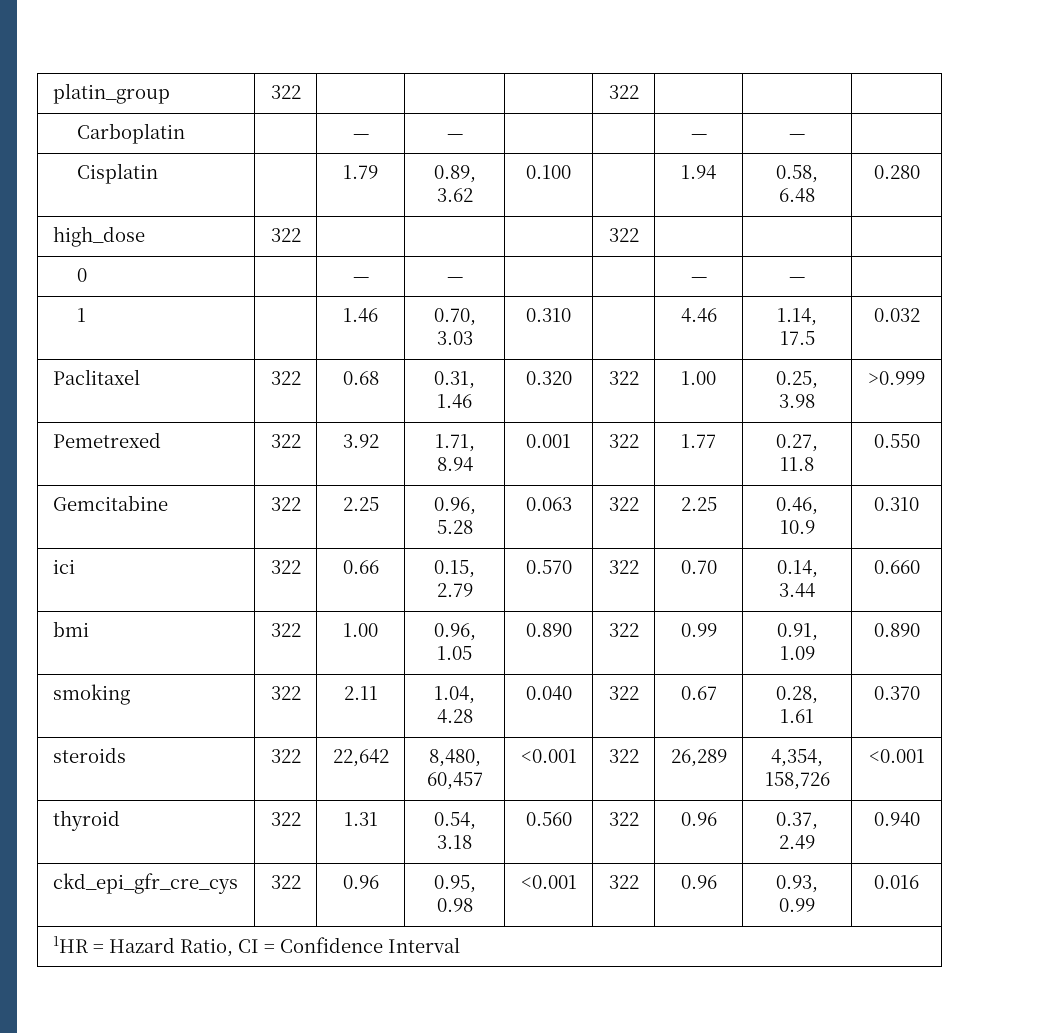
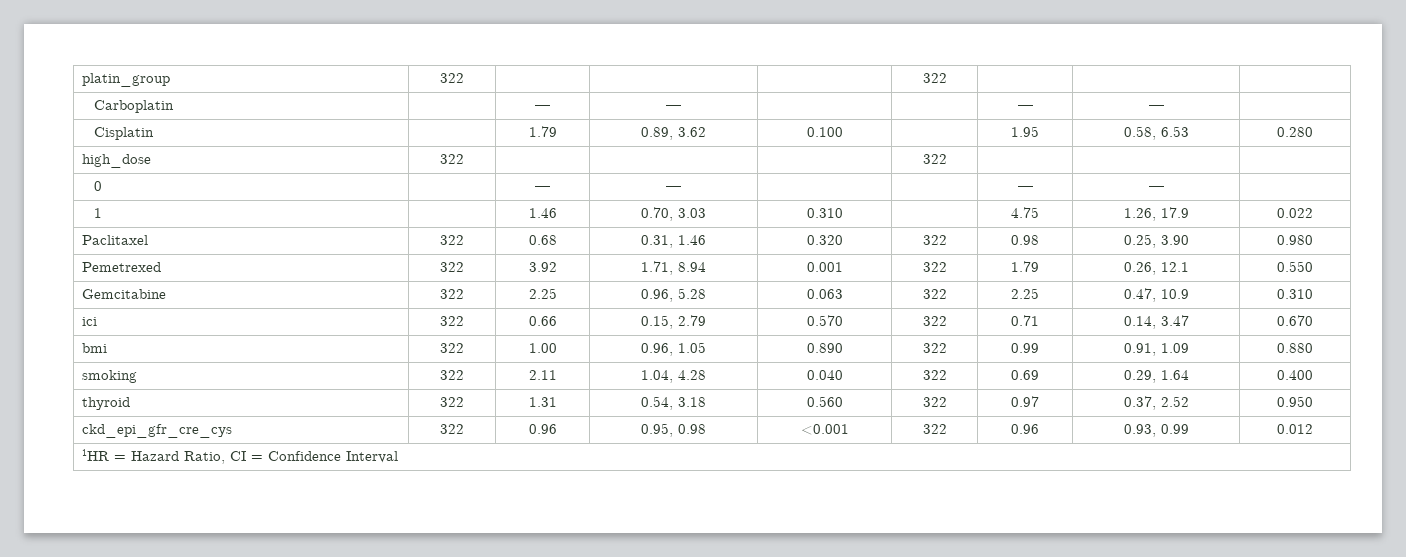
[681,165,716,179] 1.94 -> [1011,126,1039,137] 1.95
[779,188,815,202] 6.48 -> [1160,126,1189,137] 6.53
[680,308,717,322] [777,308,817,326] [779,331,815,345] [873,308,920,322] 4.46 | 1.14, 17.5 | 0.032 -> [1011,207,1039,218] [1123,207,1189,221] [1277,208,1313,218] 4.75 | 1.26, 17.9 | 0.022
[681,371,716,385] 1.00 -> [1011,235,1039,245] 0.98
[779,394,815,408] [868,371,925,385] 3.98 | >0.999 -> [1160,235,1189,245] [1277,235,1313,245] 3.90 | 0.980
[681,434,716,448] [776,434,818,452] [780,457,814,471] 1.77 | 0.27, 11.8 -> [1011,261,1039,272] [1123,262,1189,275] 1.79 | 0.26, 12.1
[776,497,818,515] 0.46, -> [1123,288,1156,302] 0.47,
[680,560,717,574] 0.70 -> [1011,315,1039,326] 0.71
[779,583,815,597] [873,560,920,574] 3.44 | 0.660 -> [1160,315,1189,326] [1277,315,1313,326] 3.47 | 0.670
[873,623,920,637] 0.890 -> [1277,343,1313,353] 0.880
[680,686,717,700] [776,686,818,704] [780,709,814,723] [873,686,920,700] [52,747,126,763] [270,749,301,763] [332,749,389,767] [428,749,481,767] [426,772,483,790] [520,749,577,763] [608,749,639,763] [670,749,727,767] [771,749,823,767] [764,772,830,790] [868,749,925,763] 0.67 | 0.28, 1.61 | 0.370 // steroids | 322 | 22,642 | 8,480, 60,457 | <0.001 | 322 | 26,289 | 4,354, 158,726 | <0.001 -> [1011,370,1039,380] [1123,370,1189,383] [1277,370,1313,380] 0.69 | 0.29, 1.64 | 0.400
[680,812,717,826] 0.96 -> [1011,396,1039,407] 0.97
[779,835,815,849] [873,812,920,826] 2.49 | 0.940 -> [1160,396,1189,407] [1277,396,1313,407] 2.52 | 0.950
[874,875,919,889] 0.016 -> [1277,424,1313,434] 0.012

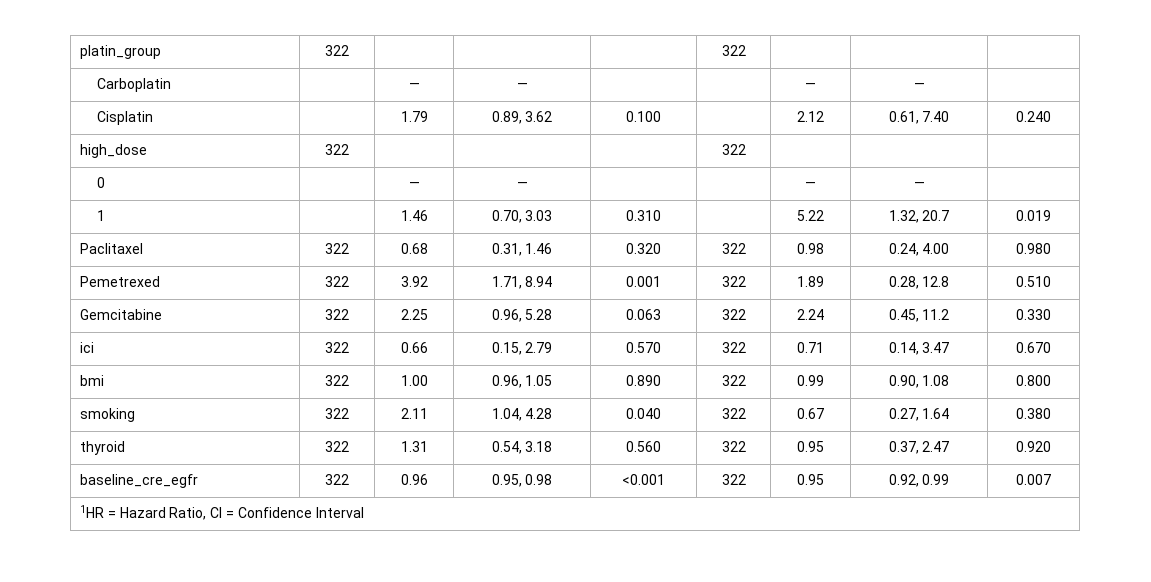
[1011,126,1039,137] [1123,126,1189,140] [1277,127,1313,137] 1.95 | 0.58, 6.53 | 0.280 -> [797,111,824,122] [888,111,950,124] [1016,111,1051,122] 2.12 | 0.61, 7.40 | 0.240
[1011,207,1039,218] [1123,207,1189,221] [1277,208,1313,218] 4.75 | 1.26, 17.9 | 0.022 -> [797,210,824,221] [888,210,950,223] [1016,210,1051,221] 5.22 | 1.32, 20.7 | 0.019
[1123,234,1189,248] 0.25, 3.90 -> [888,243,950,256] 0.24, 4.00
[1011,261,1039,272] [1123,262,1189,275] [1277,261,1313,272] 1.79 | 0.26, 12.1 | 0.550 -> [797,276,824,287] [888,276,950,289] [1016,276,1051,287] 1.89 | 0.28, 12.8 | 0.510
[1011,288,1039,299] [1123,288,1189,302] [1277,289,1313,299] 2.25 | 0.47, 10.9 | 0.310 -> [797,309,824,320] [888,309,950,322] [1016,309,1051,320] 2.24 | 0.45, 11.2 | 0.330
[1123,343,1189,356] [1277,343,1313,353] 0.91, 1.09 | 0.880 -> [888,375,950,388] [1016,375,1051,386] 0.90, 1.08 | 0.800
[1011,370,1039,380] [1123,370,1156,383] 0.69 | 0.29, -> [797,408,824,419] [888,408,919,421] 0.67 | 0.27,
[1277,370,1313,380] 0.400 -> [1016,408,1051,419] 0.380
[1011,396,1039,407] 0.97 -> [797,441,824,452] 0.95
[1160,396,1189,407] [1277,396,1313,407] [82,424,233,438] 2.52 | 0.950 // ckd_epi_gfr_cre_cys -> [922,441,950,452] [1016,441,1051,452] [80,474,199,488] 2.47 | 0.920 // baseline_cre_egfr
[1011,424,1039,434] [1123,424,1189,437] [1277,424,1313,434] 0.96 | 0.93, 0.99 | 0.012 -> [797,474,824,485] [888,474,950,487] [1016,474,1051,485] 0.95 | 0.92, 0.99 | 0.007

